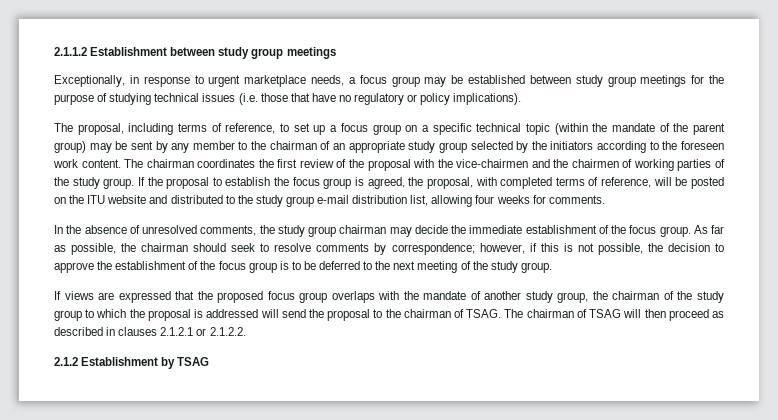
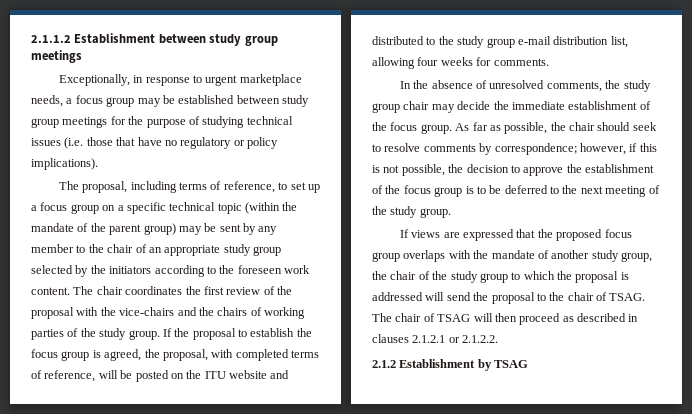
[269,141,317,150] chairman -> [107,244,134,253] chair
[146,159,194,168] chairman -> [96,286,123,295] chair
[456,159,529,168] vice-chairmen -> [119,307,175,316] vice-chairs
[571,159,619,168] chairmen -> [217,307,248,316] chairs
[339,225,387,234] chairman -> [403,101,430,110] chair
[141,243,189,252] chairman -> [569,122,595,131] chair
[612,291,660,300] chairman -> [390,271,417,280] chair
[403,309,451,318] chairman -> [567,292,594,301] chair
[526,309,574,318] chairman -> [395,313,422,322] chair

